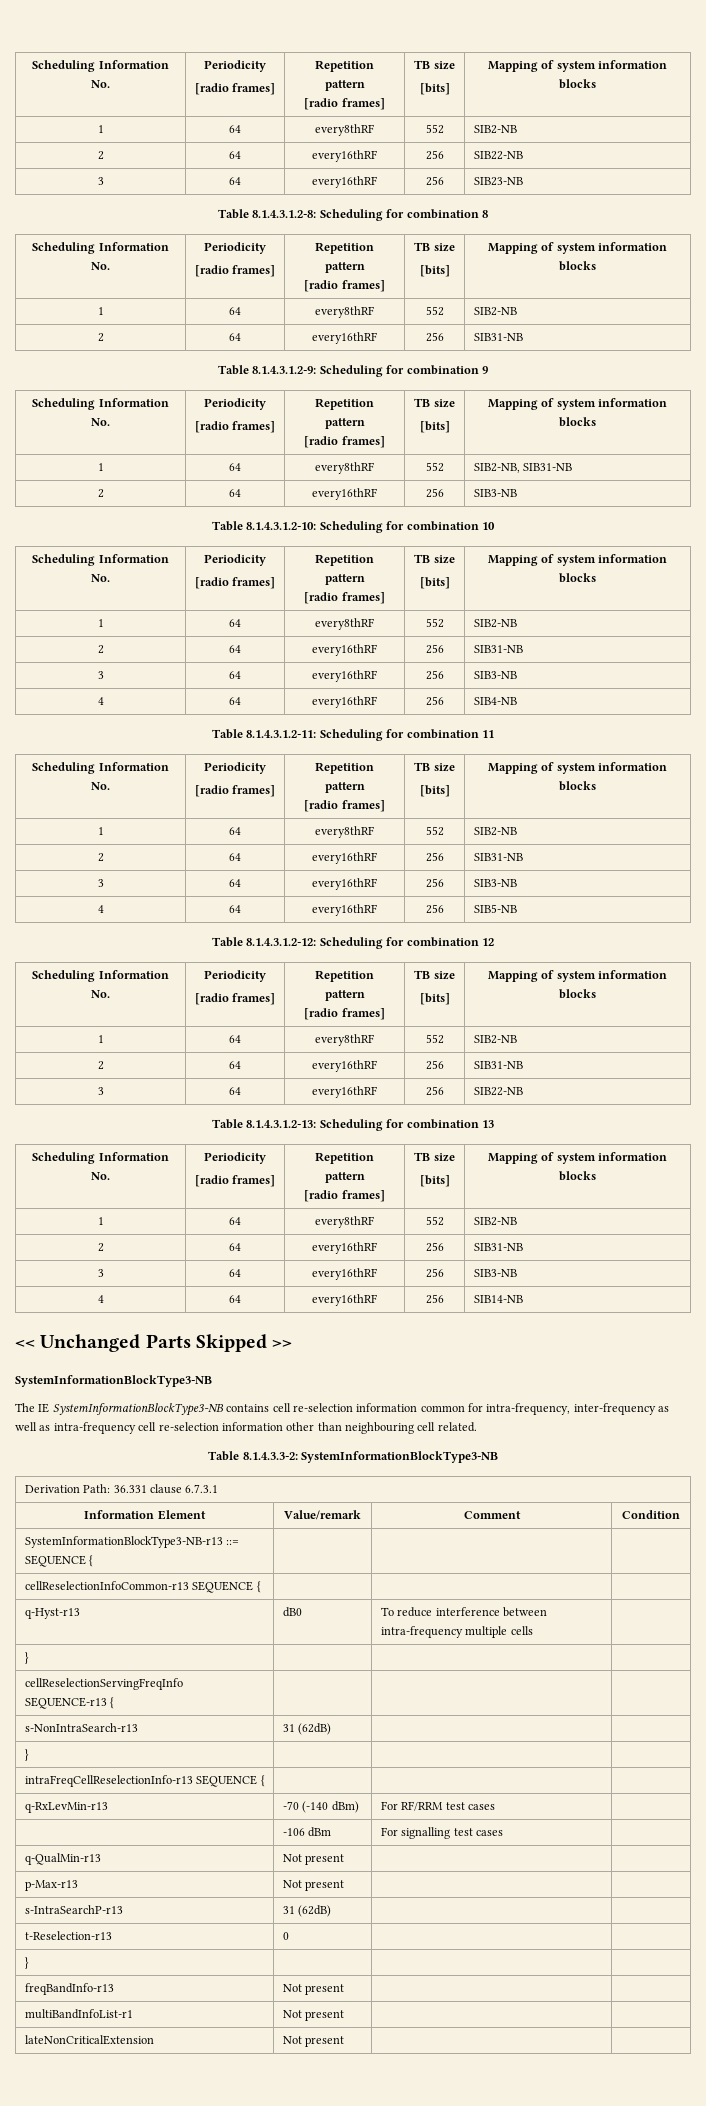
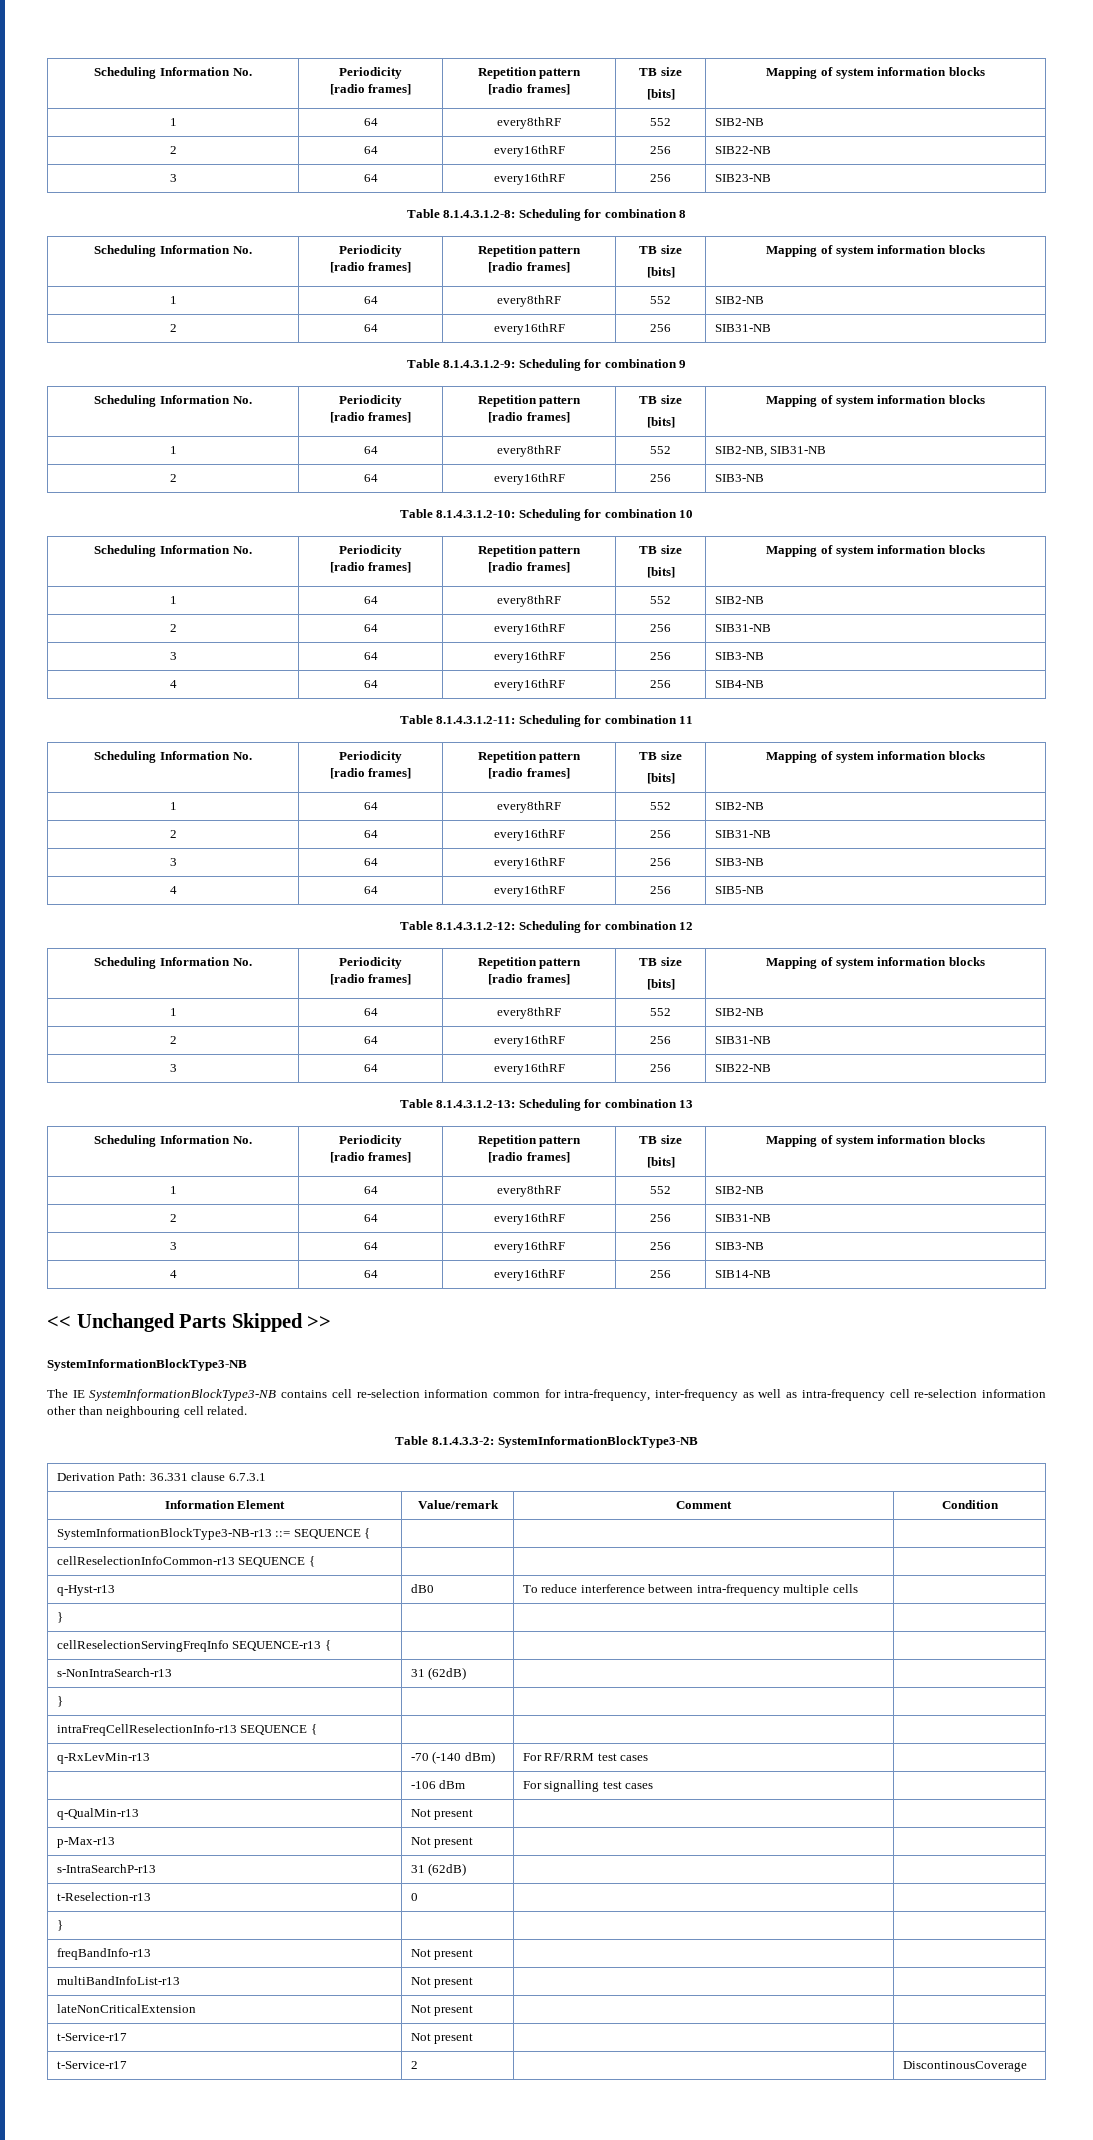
[24,2009,133,2019] multiBandInfoList-r1 -> [56,1976,180,1985] multiBandInfoList-r13
(345, 2041) none -> [56,2033,127,2041] [410,2033,474,2044] [56,2061,127,2069] [410,2061,418,2069] [902,2061,1027,2072] // t-Service-r17 | Not present | | // t-Service-r17 | 2 | | DiscontinousCoverage

